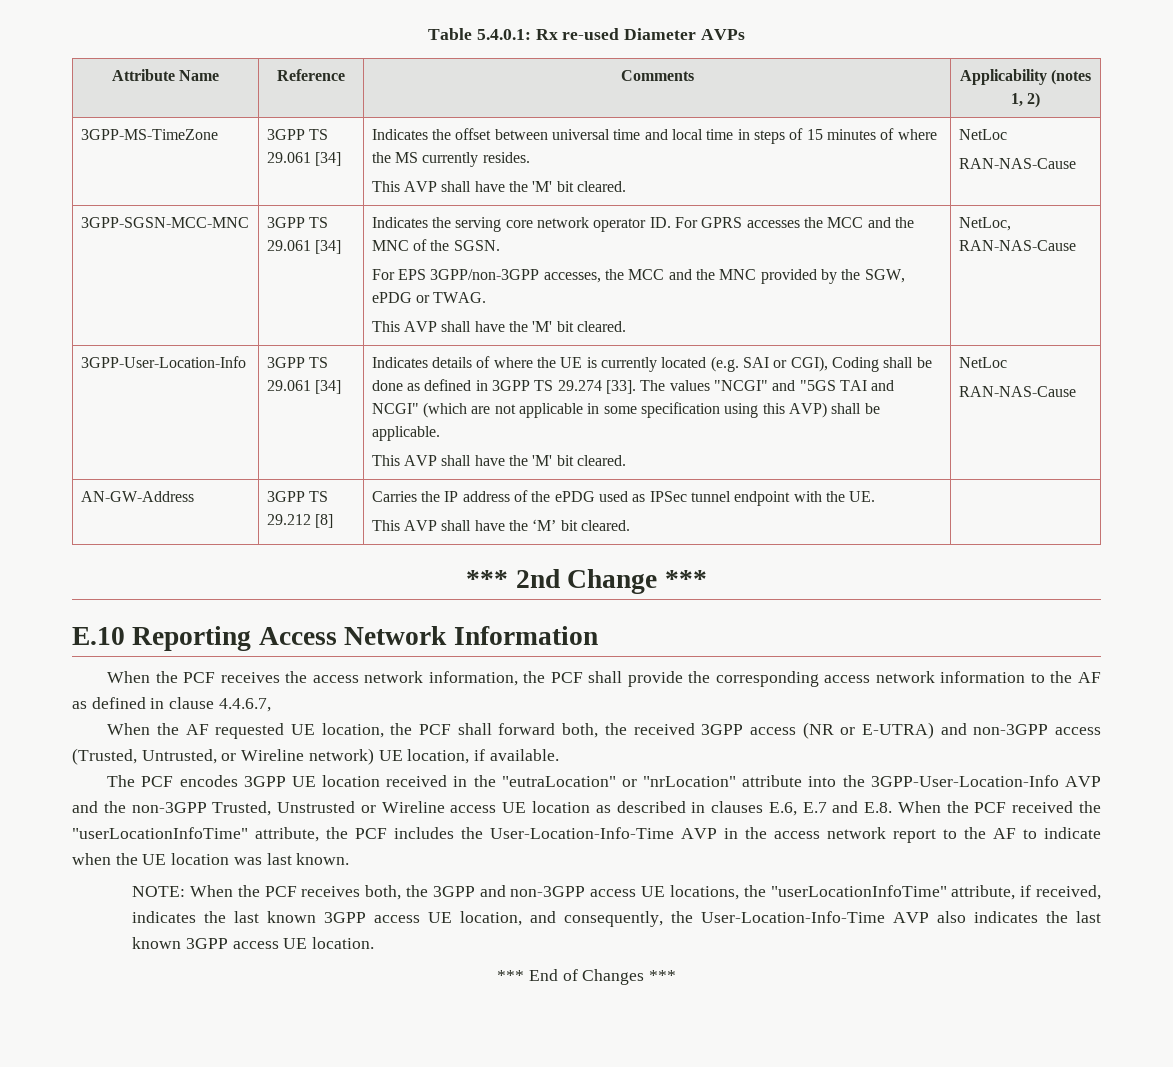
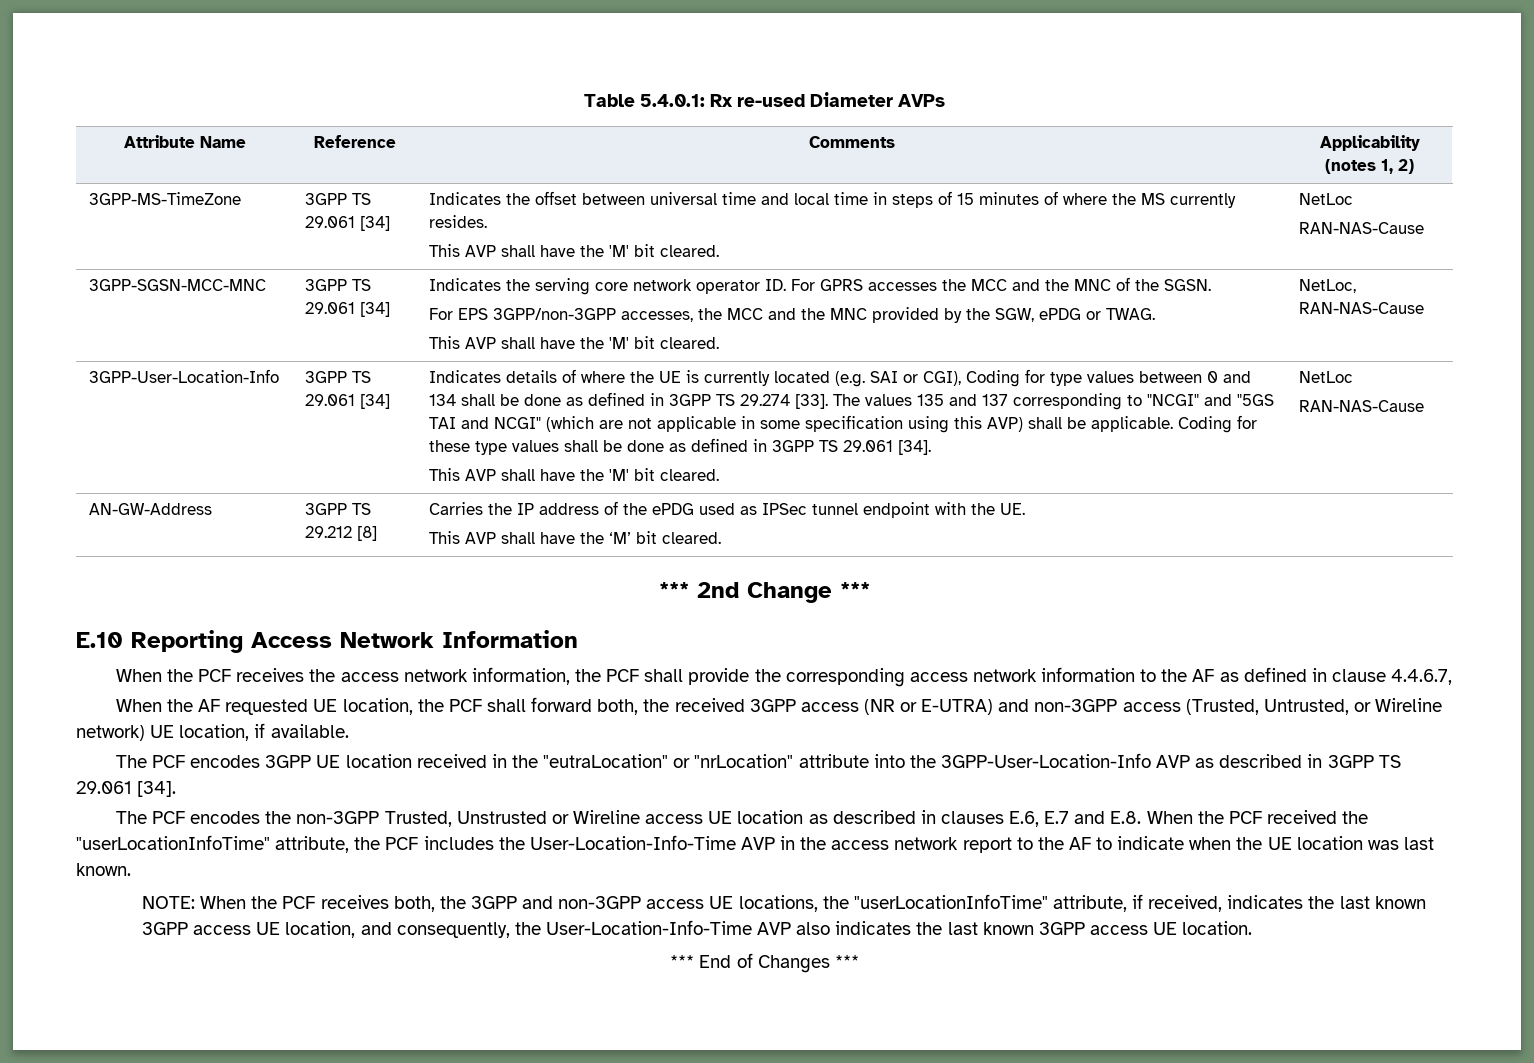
(879, 364) none -> [1024,369,1251,386] [428,394,456,406] for type values between 0 and 134
(710, 385) none -> [916,393,1142,410] 135 and 137 corresponding to
(440, 433) none -> [1177,415,1257,433] [428,438,931,455] Coding for these type values shall be done as defined in 3GPP TS 29.061 [34].
[72,801,98,813] and -> [1195,754,1401,768] [76,781,177,797] [115,811,261,824] as described in 3GPP TS 29.061 [34]. // The PCF encodes

